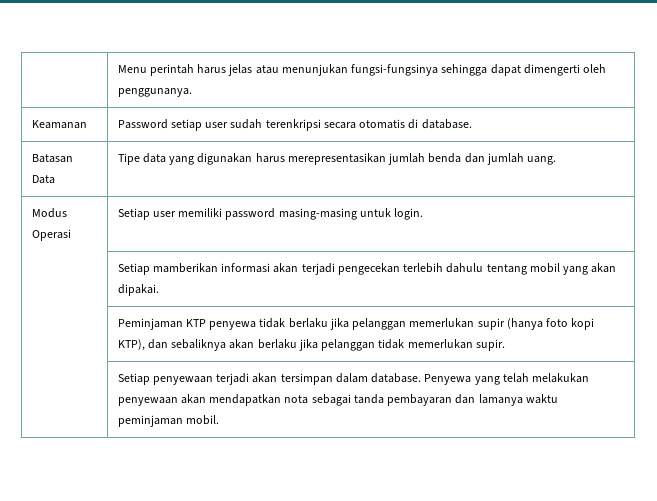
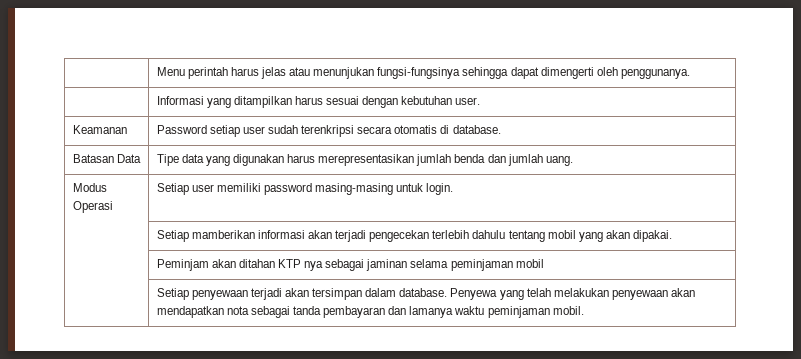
(192, 92) none -> [156,96,481,108] // | Informasi yang ditampilkan harus sesuai dengan kebutuhan user.
[117,318,595,330] [117,339,505,351] Peminjaman KTP penyewa tidak berlaku jika pelanggan memerlukan supir (hanya foto kopi KTP), dan sebaliknya akan berlaku jika pelanggan tidak memerlukan supir. -> [156,259,544,271] Peminjam akan ditahan KTP nya sebagai jaminan selama peminjaman mobil

